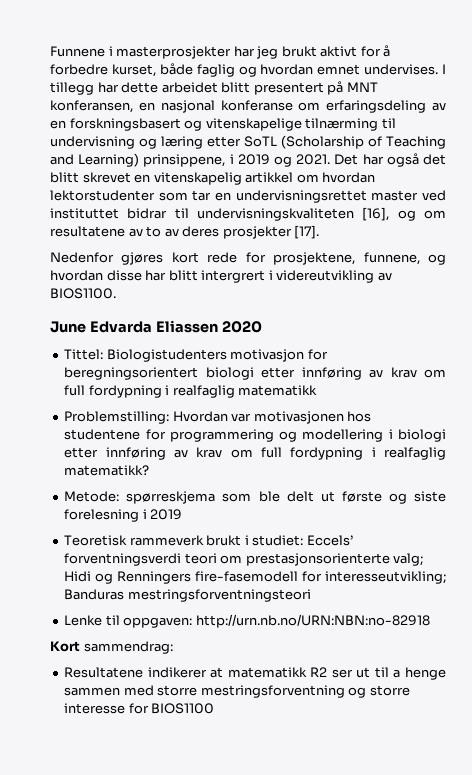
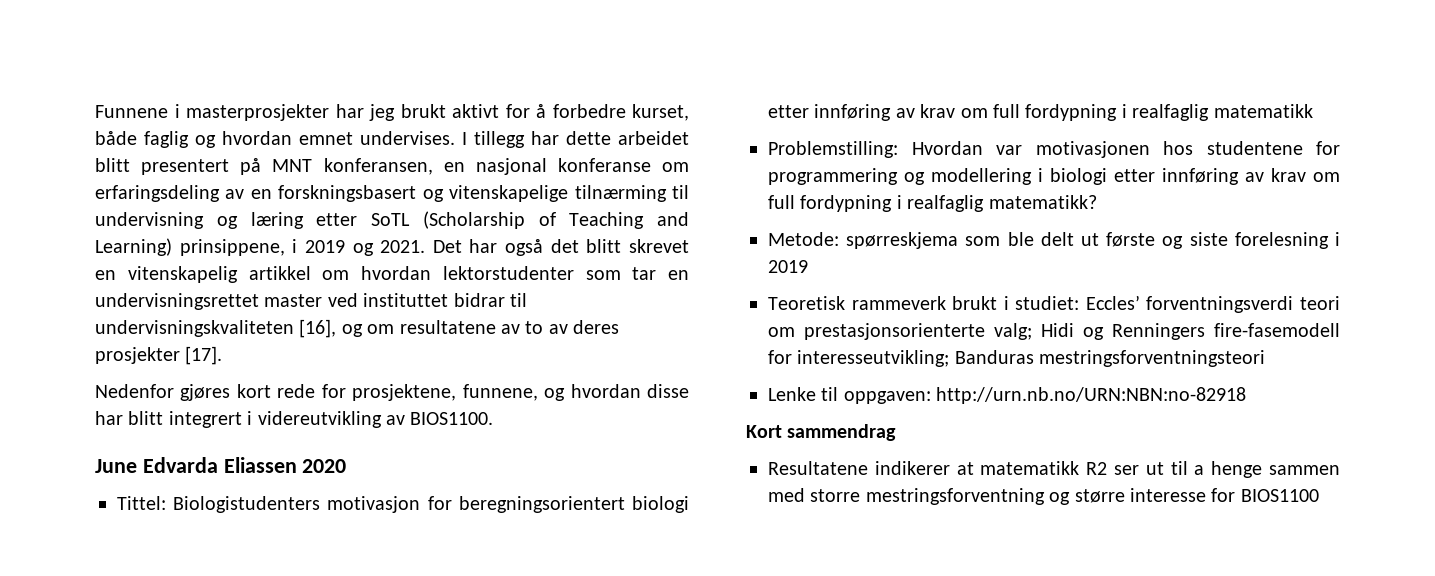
[201,270,266,283] intergrert -> [168,411,242,428] integrert
[306,535,353,546] Eccels’ -> [1085,295,1140,310] Eccles’
[83,641,173,654] sammendrag: -> [787,424,897,441] sammendrag
[369,685,410,696] storre -> [1074,489,1125,503] større

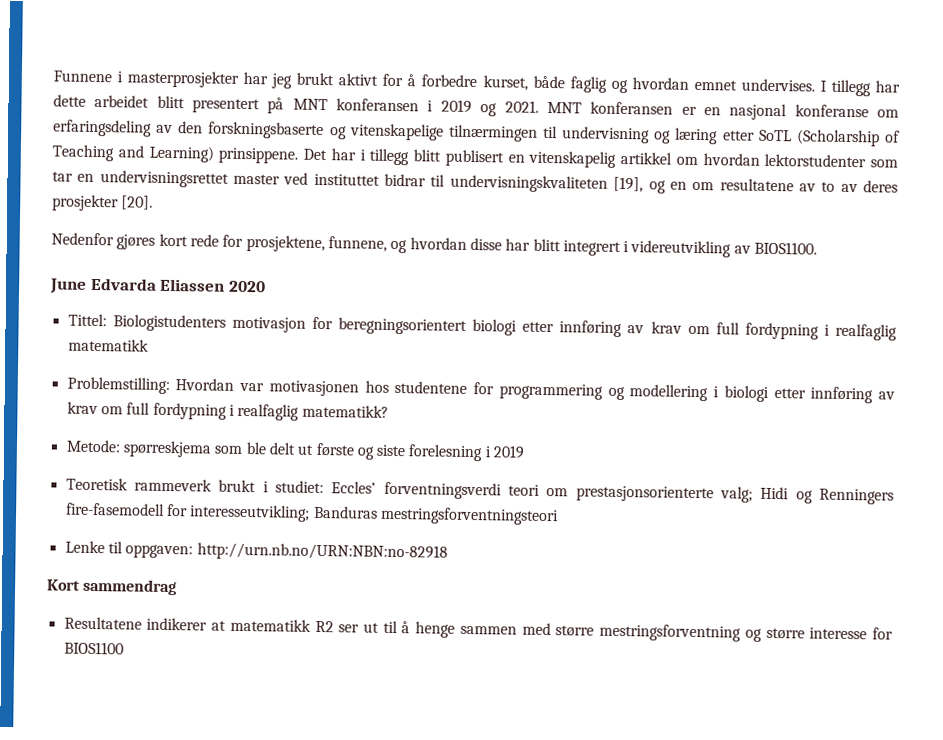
[323,158,433,175] konferansen, -> [336,98,697,117] konferansen i 2019 og 2021. MNT konferansen er
[250,185,417,202] en forskningsbasert -> [178,121,325,140] den forskningsbaserte
[574,185,667,202] tilnærming -> [448,124,538,142] tilnærmingen
[179,239,689,256] prinsippene, i 2019 og 2021. Det har også det blitt skrevet -> [218,147,504,167] prinsippene. Det har i tillegg blitt publisert
[299,319,363,338] [16], og -> [613,176,687,194] [19], og en
[185,346,223,365] [17]. -> [121,195,154,210] [20].
[1194,465,1205,475] a -> [401,621,411,634] å
[810,489,861,502] storre -> [555,625,595,637] større

